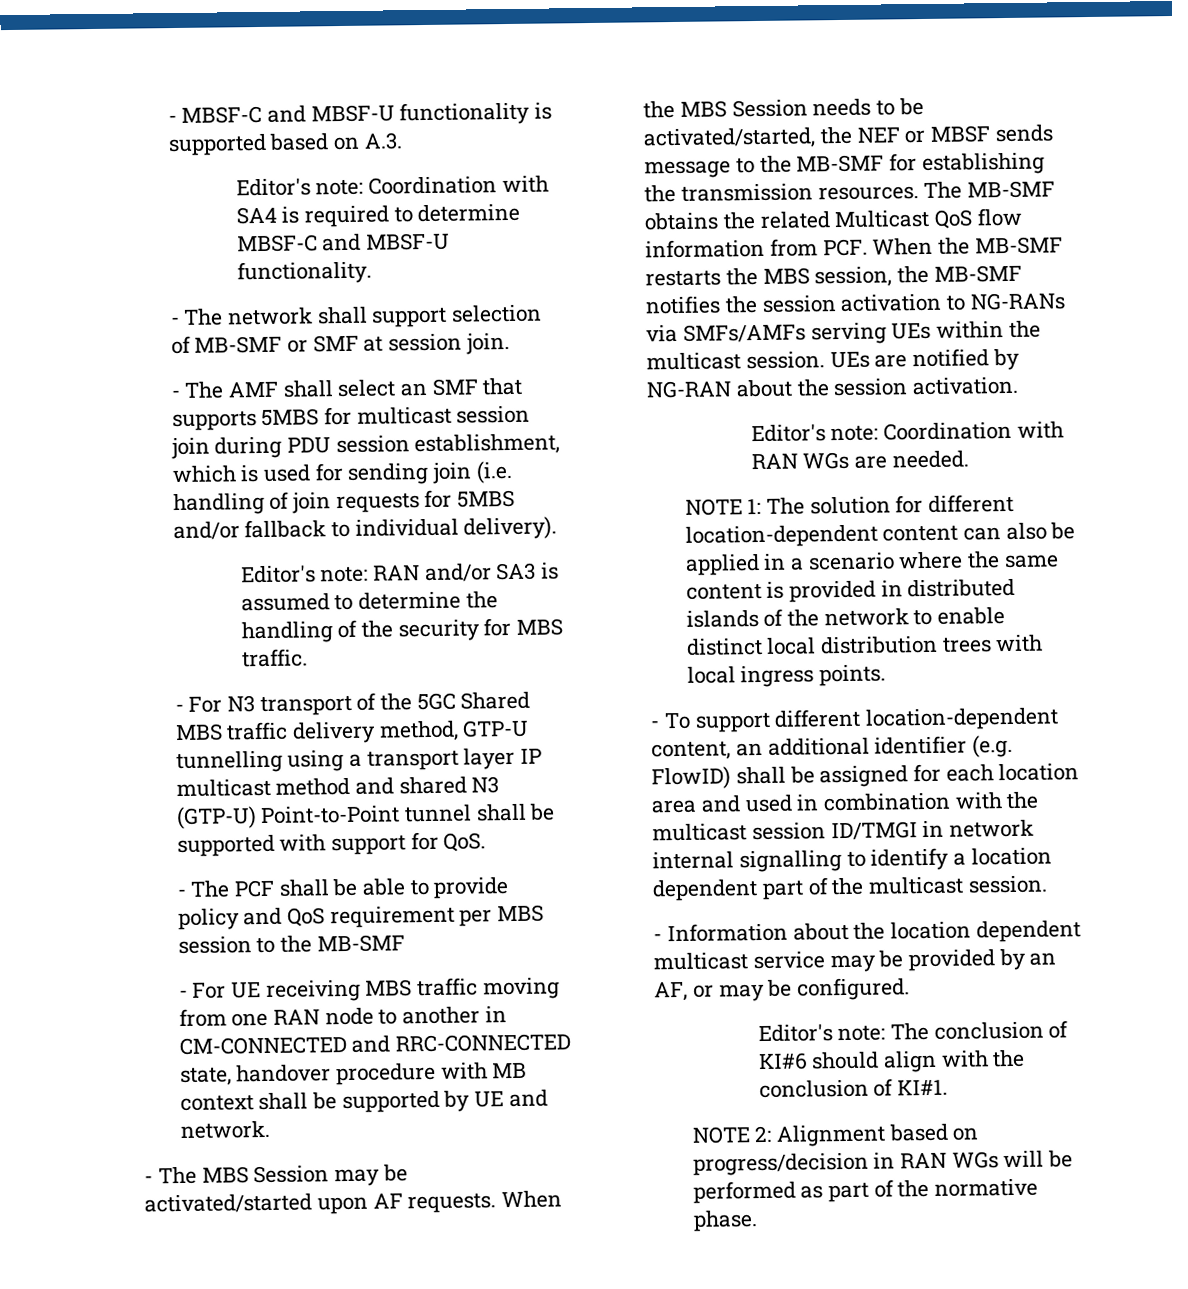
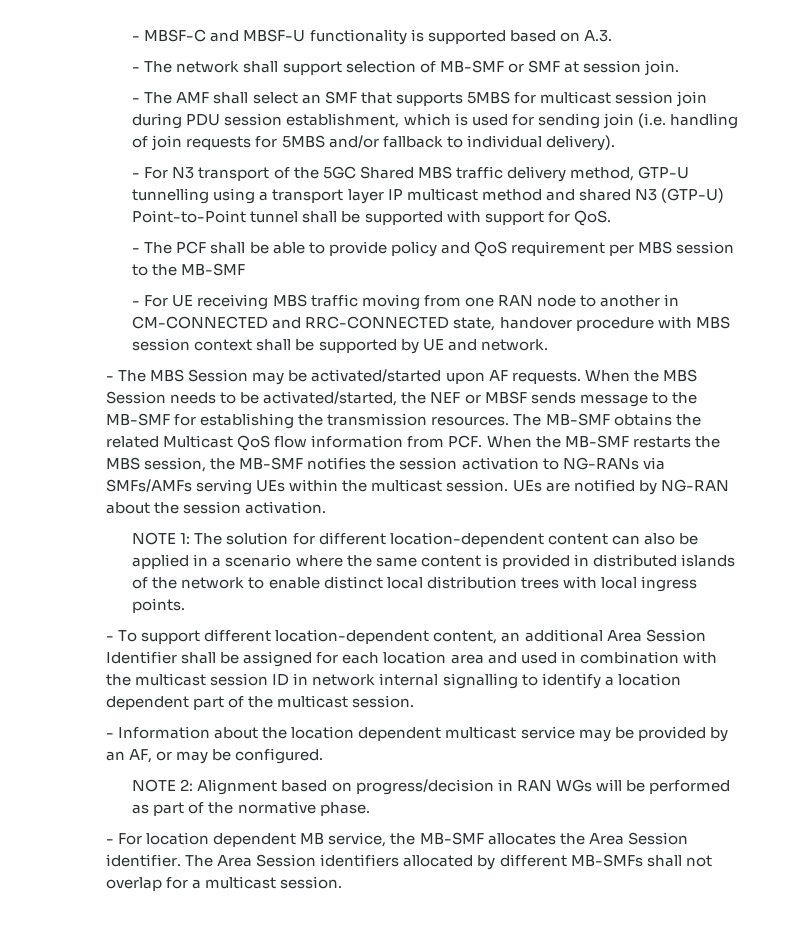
[235,175,549,197] [235,203,521,228] [236,232,450,253] [236,260,372,285] // Editor's note: Coordination with SA4 is required to determine MBSF-C and MBSF-U functionality. -> (612, 36) none
[240,562,559,584] [240,591,498,612] [240,617,563,644] [241,648,308,668] // Editor's note: RAN and/or SA3 is assumed to determine the handling of the security for MBS traffic. -> (615, 143) none
[492,1062,528,1079] MB -> [695,316,730,329] [132,338,191,351] MBS session
[750,421,1064,443] [750,450,969,470] // Editor's note: Coordination with RAN WGs are needed. -> (327, 507) none
[874,734,1014,758] [651,766,732,790] identifier (e.g. FlowID) -> [606,629,706,642] [106,651,178,664] Area Session Identifier
[830,821,918,841] ID/TMGI -> [272,674,290,686] ID
[757,1020,1069,1043] [757,1049,1026,1073] [758,1078,948,1099] // Editor's note: The conclusion of KI#6 should align with the conclusion of KI#1. -> (324, 756) none
(758, 1221) none -> [106,832,688,847] [106,854,712,870] [106,876,343,891] // - For location dependent MB service, the MB-SMF allocates the Area Session identifier. The Area Session identifiers allocated by different MB-SMFs shall not overlap for a multicast session.

